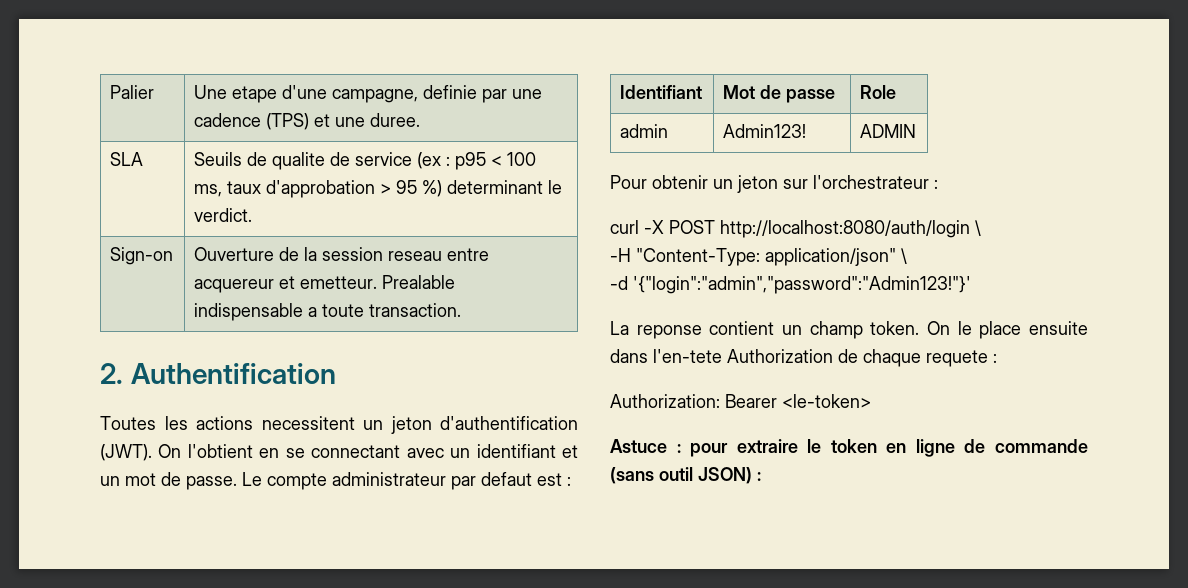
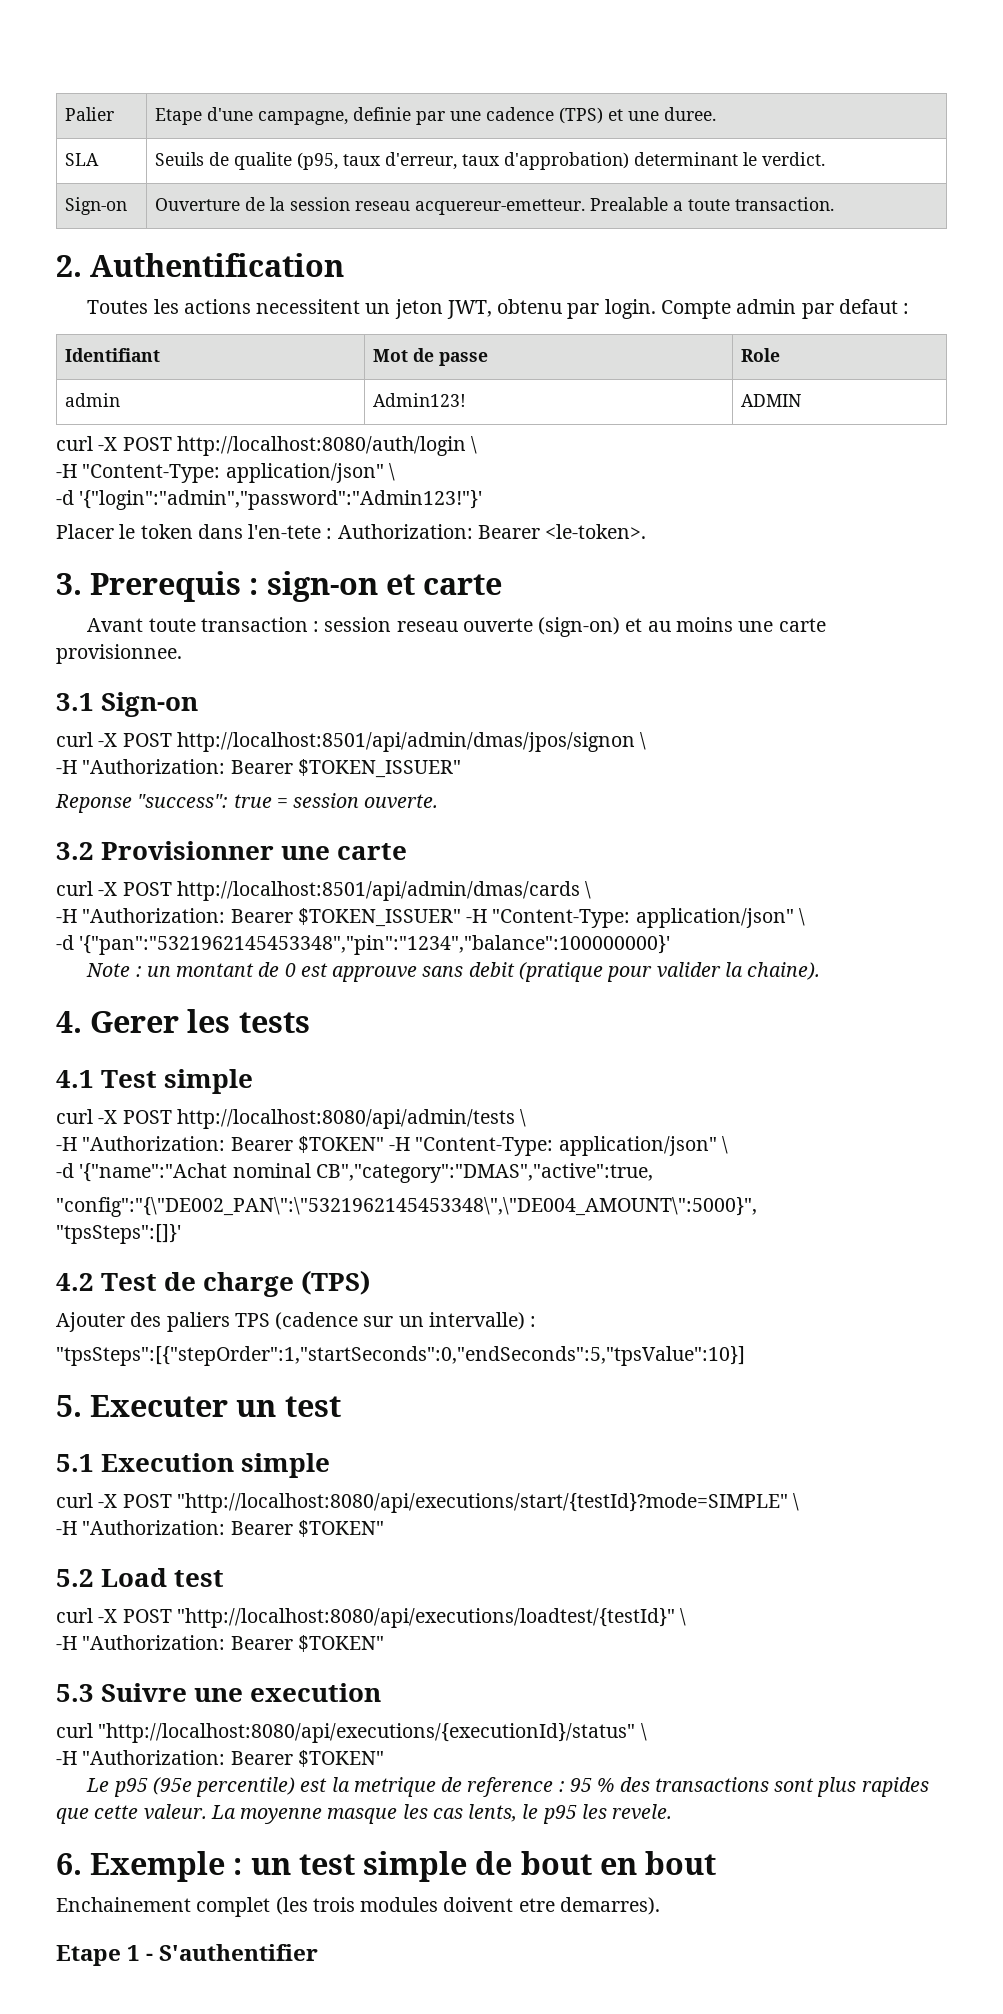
[194,85,278,103] Une etape -> [154,108,202,125] Etape
[330,152,537,170] [194,180,443,198] de service (ex : p95 < 100 ms, taux d'approbation > 95 %) -> [296,152,629,170] (p95, taux d'erreur, taux d'approbation)
[447,248,490,261] [194,275,456,293] [194,303,304,321] entre acquereur et emetteur. Prealable indispensable -> [414,197,668,215] acquereur-emetteur. Prealable
[440,416,578,430] [100,444,579,461] [100,472,446,490] d'authentification (JWT). On l'obtient en se connectant avec un identifiant et un mot de passe. Le compte administrateur -> [446,299,797,319] JWT, obtenu par login. Compte admin
[537,473,562,486] est -> (898, 306) none
[610,175,938,193] // Pour obtenir un jeton sur l'orchestrateur : -> (801, 400) none
[610,321,1088,339] [610,349,997,367] [610,394,871,408] [610,439,1088,457] [610,467,761,484] La reponse contient un champ token. On le place ensuite dans l'en-tete Authorization de chaque requete : // Authorization: Bearer <le-token> // Astuce : pour extraire le token en ligne de commande (sans outil JSON) : -> [56,524,647,539] [56,571,503,602] [87,617,826,637] [56,644,182,664] [56,692,199,717] [56,732,647,752] [56,759,461,778] [55,793,439,813] [56,841,408,860] [56,881,592,901] [56,908,805,928] [56,935,671,955] [86,962,821,982] [56,1009,310,1033] [56,1069,254,1094] [56,1109,527,1129] [56,1136,728,1156] [56,1163,653,1183] [56,1197,757,1217] [56,1224,181,1244] [56,1270,371,1297] [56,1312,537,1332] [56,1346,745,1366] [56,1395,341,1417] [56,1453,331,1478] [56,1493,800,1513] [56,1520,384,1537] [56,1568,225,1587] [56,1608,687,1628] [56,1635,384,1652] [56,1683,382,1702] [56,1723,647,1743] [56,1750,384,1767] [86,1777,929,1797] [56,1804,673,1824] [56,1851,717,1882] [56,1897,660,1917] [56,1944,319,1966] Placer le token dans l'en-tete : Authorization: Bearer <le-token>. // 3. Prerequis : sign-on et carte // Avant toute transaction : session reseau ouverte (sign-on) et au moins une carte provisionnee. // 3.1 Sign-on // curl -X POST http://localhost:8501/api/admin/dmas/jpos/signon \ // -H "Authorization: Bearer $TOKEN_ISSUER" // Reponse "success": true = session ouverte. // 3.2 Provisionner une carte // curl -X POST http://localhost:8501/api/admin/dmas/cards \ // -H "Authorization: Bearer $TOKEN_ISSUER" -H "Content-Type: application/json" \ // -d '{"pan":"5321962145453348","pin":"1234","balance":100000000}' // Note : un montant de 0 est approuve sans debit (pratique pour valider la chaine). // 4. Gerer les tests // 4.1 Test simple // curl -X POST http://localhost:8080/api/admin/tests \ // -H "Authorization: Bearer $TOKEN" -H "Content-Type: application/json" \ // -d '{"name":"Achat nominal CB","category":"DMAS","active":true, // "config":"{\"DE002_PAN\":\"5321962145453348\",\"DE004_AMOUNT\":5000}", // "tpsSteps":[]}' // 4.2 Test de charge (TPS) // Ajouter des paliers TPS (cadence sur un intervalle) : // "tpsSteps":[{"stepOrder":1,"startSeconds":0,"endSeconds":5,"tpsValue":10}] // 5. Executer un test // 5.1 Execution simple // curl -X POST "http://localhost:8080/api/executions/start/{testId}?mode=SIMPLE" \ // -H "Authorization: Bearer $TOKEN" // 5.2 Load test // curl -X POST "http://localhost:8080/api/executions/loadtest/{testId}" \ // -H "Authorization: Bearer $TOKEN" // 5.3 Suivre une execution // curl "http://localhost:8080/api/executions/{executionId}/status" \ // -H "Authorization: Bearer $TOKEN" // Le p95 (95e percentile) est la metrique de reference : 95 % des transactions sont plus rapides que cette valeur. La moyenne masque les cas lents, le p95 les revele. // 6. Exemple : un test simple de bout en bout // Enchainement complet (les trois modules doivent etre demarres). // Etape 1 - S'authentifier

